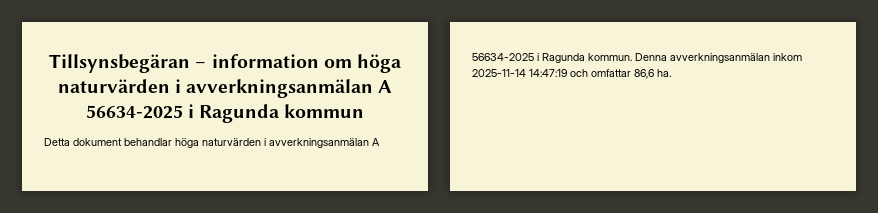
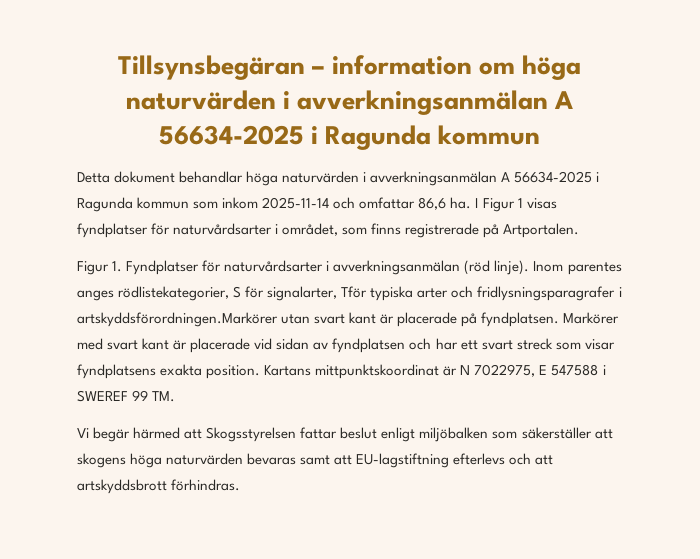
[588,53,770,63] kommun. Denna avverkningsanmälan -> [137,197,219,209] kommun som
[529,69,567,77] 14:47:19 -> (330, 203) none
(671, 73) none -> [475,198,557,212] [77,223,580,238] [77,260,622,275] [77,286,622,301] [77,312,620,327] [77,338,615,353] [77,364,606,379] [77,390,176,402] [77,427,613,442] [77,453,554,468] [77,479,241,494] I Figur 1 visas fyndplatser för naturvårdsarter i området, som finns registrerade på Artportalen. // Figur 1. Fyndplatser för naturvårdsarter i avverkningsanmälan (röd linje). Inom parentes anges rödlistekategorier, S för signalarter, Tför typiska arter och fridlysningsparagrafer i artskyddsförordningen.Markörer utan svart kant är placerade på fyndplatsen. Markörer med svart kant är placerade vid sidan av fyndplatsen och har ett svart streck som visar fyndplatsens exakta position. Kartans mittpunktskoordinat är N 7022975, E 547588 i SWEREF 99 TM. // Vi begär härmed att Skogsstyrelsen fattar beslut enligt miljöbalken som säkerställer att skogens höga naturvärden bevaras samt att EU-lagstiftning efterlevs och att artskyddsbrott förhindras.

